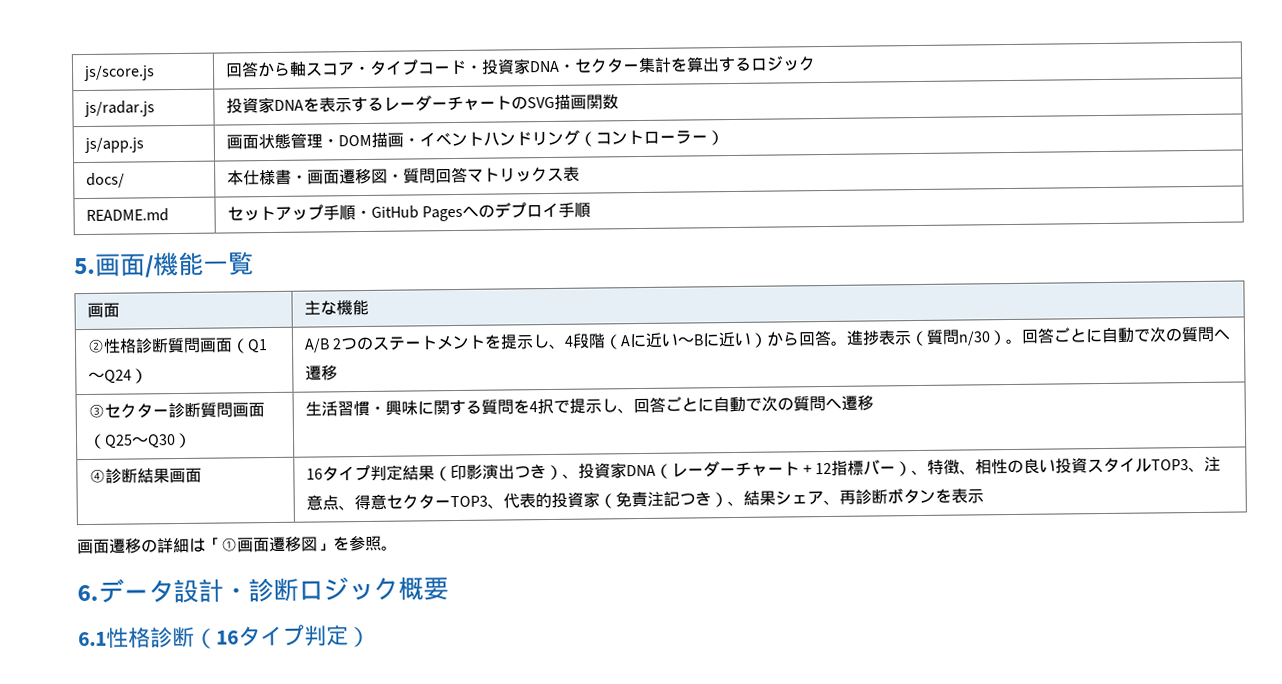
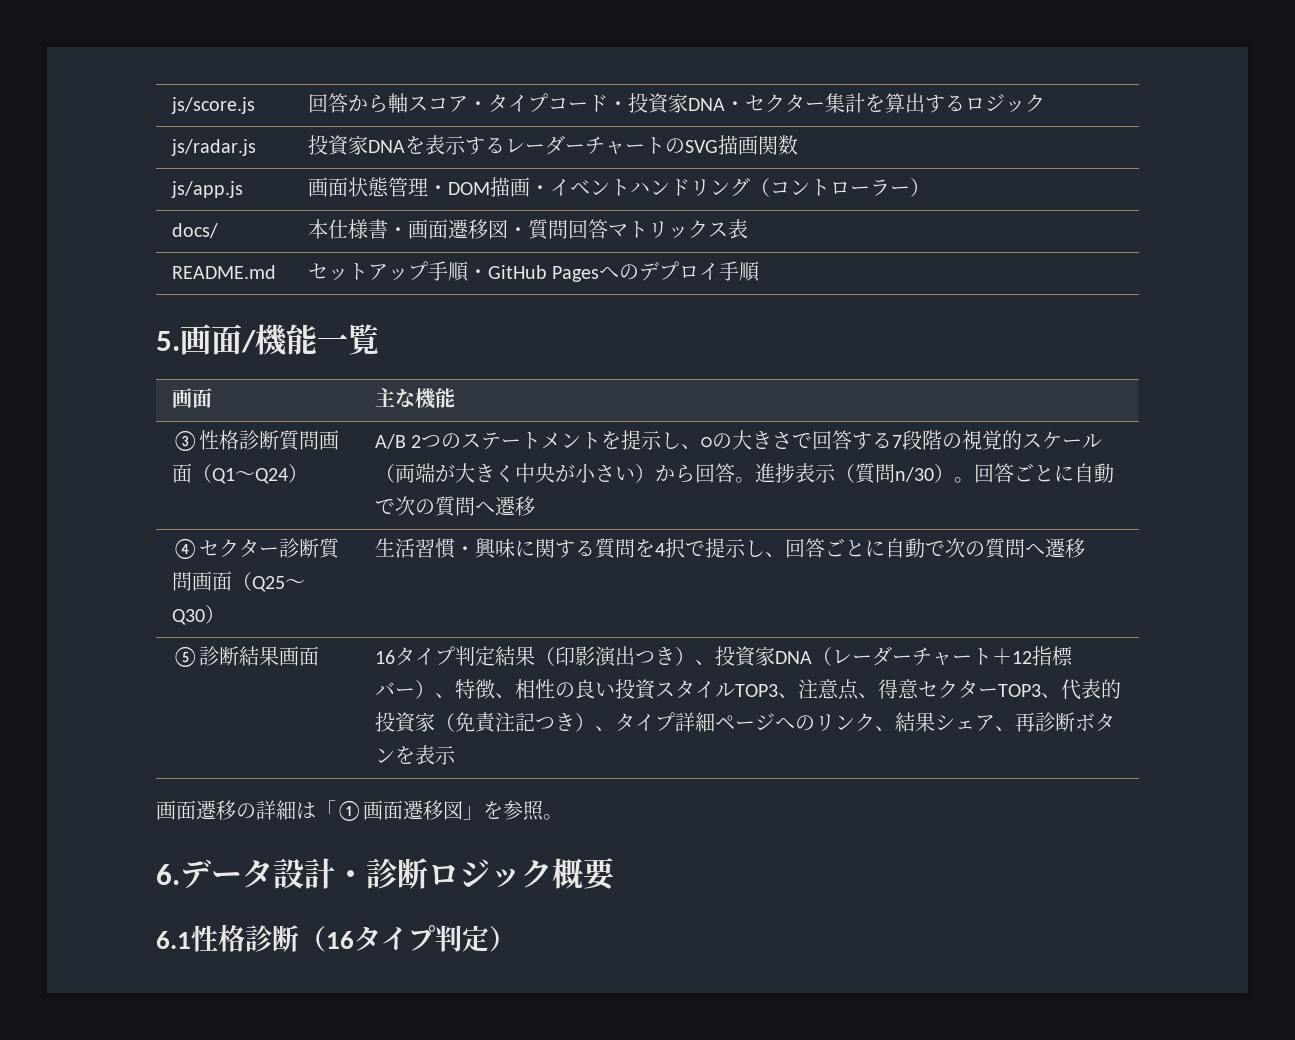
[86,338,105,353] ② -> [171,430,199,451] ③
[563,331,736,350] 4段階（Aに近い〜Bに近 -> [701,430,1103,450] [374,463,615,483] ○の大きさで回答する7段階の視覚的スケール（両端が大きく中央が小さ
[87,403,105,418] ③ -> [171,538,199,559] ④
[88,468,106,483] ④ -> [171,646,199,667] ⑤
(744, 503) none -> [614,712,895,732] タイプ詳細ページへのリンク、

